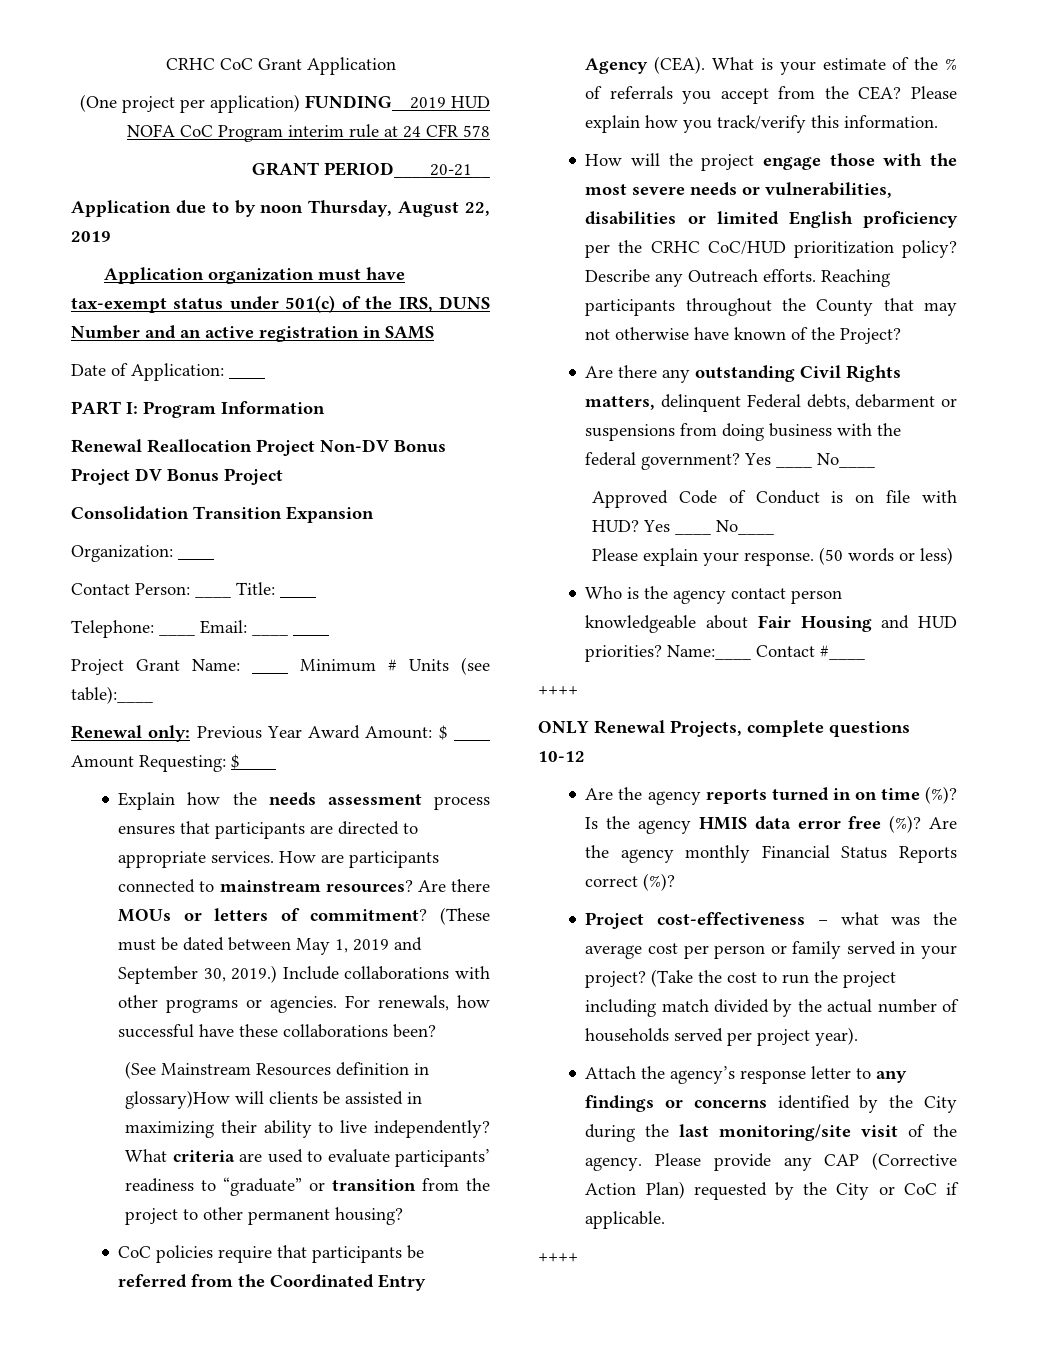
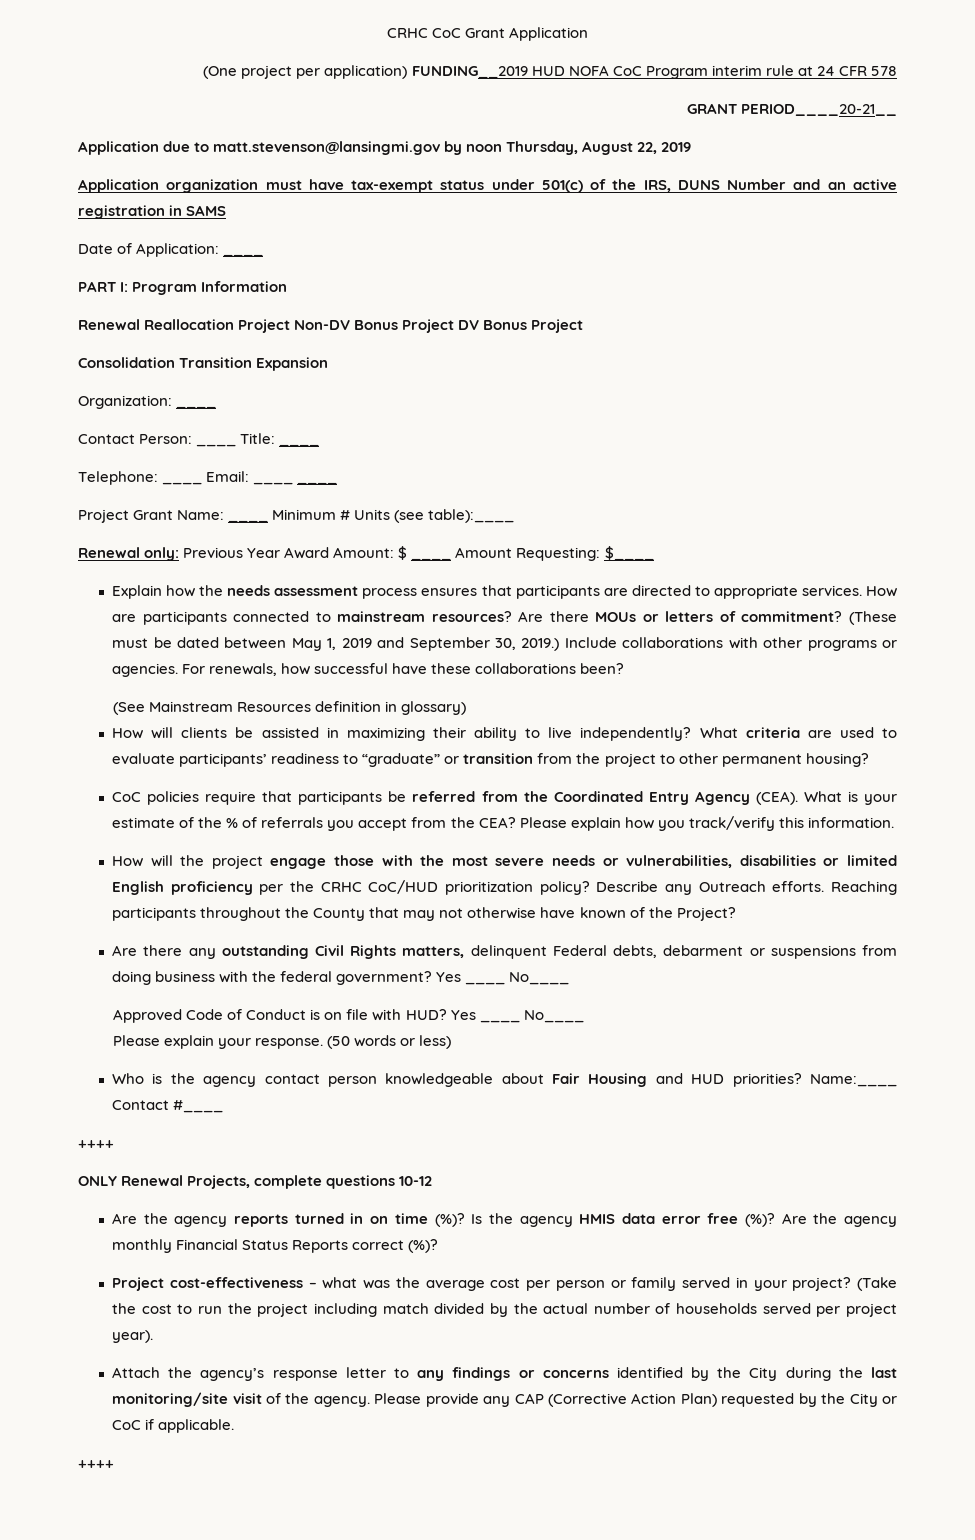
(229, 207) none -> [213,141,441,155] matt.stevenson@lansingmi.gov
[124,1090,230,1109] glossary)How -> [401,701,467,715] [112,728,144,739] glossary) // How

